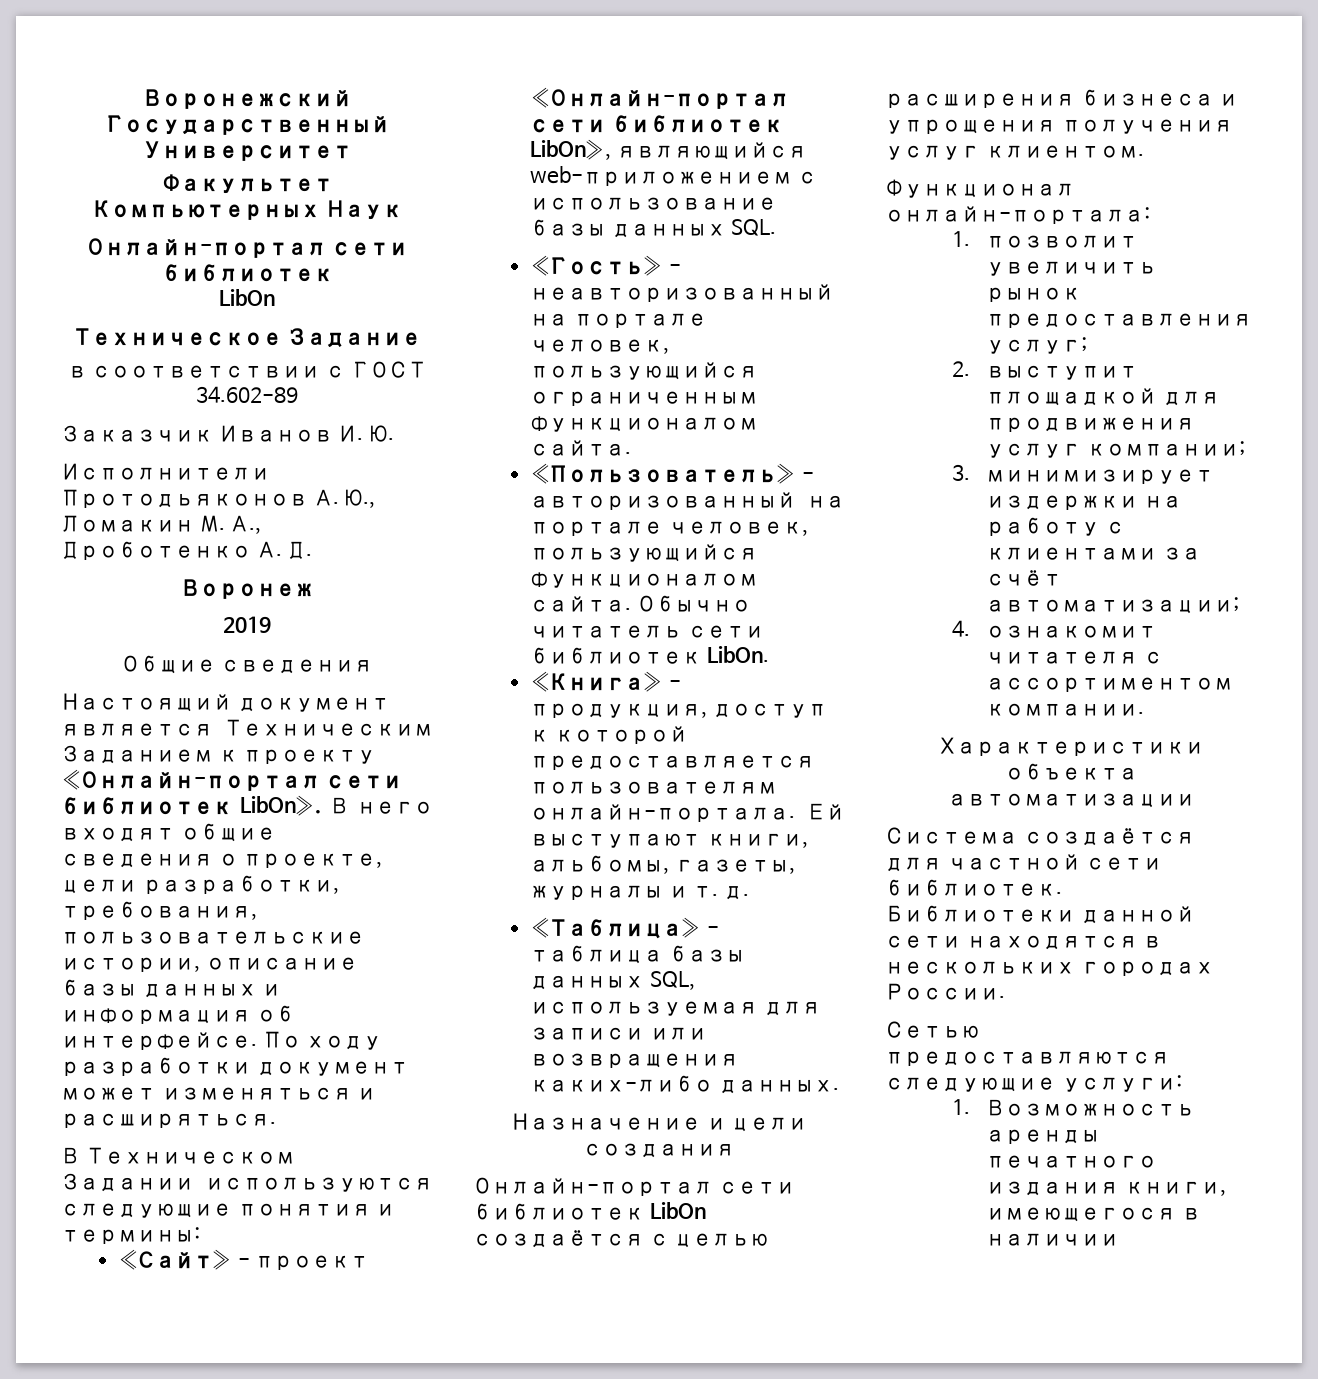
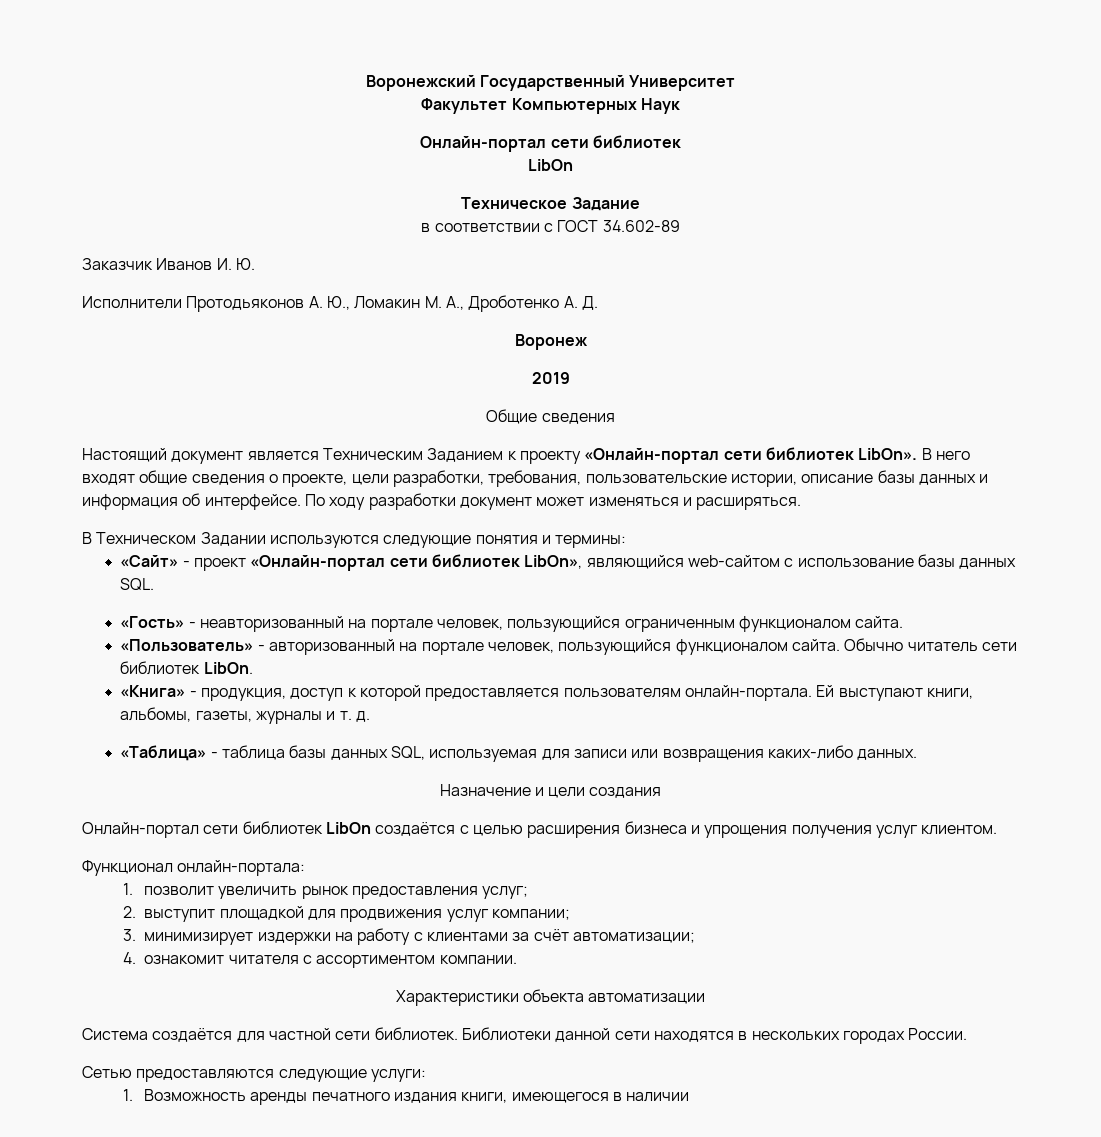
[529,166,792,186] web-приложением -> [687,555,780,567] web-сайтом

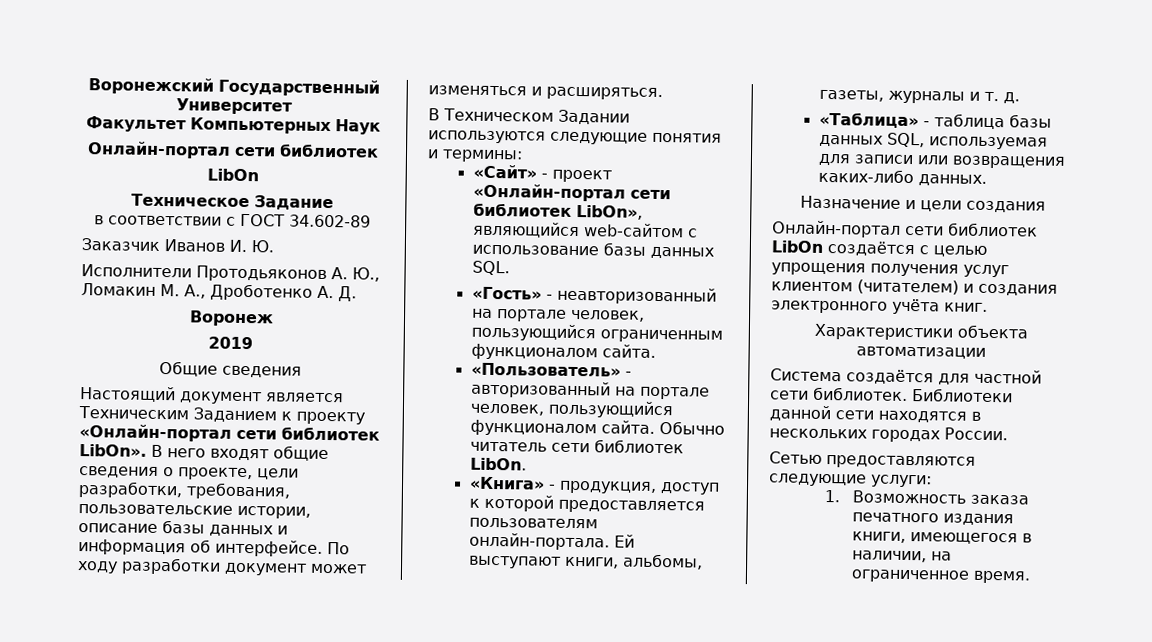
[527,821,998,838] [82,860,306,876] [123,883,529,899] [123,906,571,922] [123,928,695,945] [123,952,517,968] расширения бизнеса и упрощения получения услуг клиентом. // Функционал онлайн-портала: // 1. позволит увеличить рынок предоставления услуг; // 2. выступит площадкой для продвижения услуг компании; // 3. минимизирует издержки на работу с клиентами за счёт автоматизации; // 4. ознакомит читателя с ассортиментом компании. -> [771,262,1009,278] [771,279,1058,296] [771,298,988,315] упрощения получения услуг клиентом (читателем) и создания электронного учёта книг.
[250,1092,308,1105] аренды -> [970,494,1030,505] заказа
[626,1092,690,1102] наличии -> [852,550,953,563] [851,569,1032,584] наличии, на ограниченное время.

